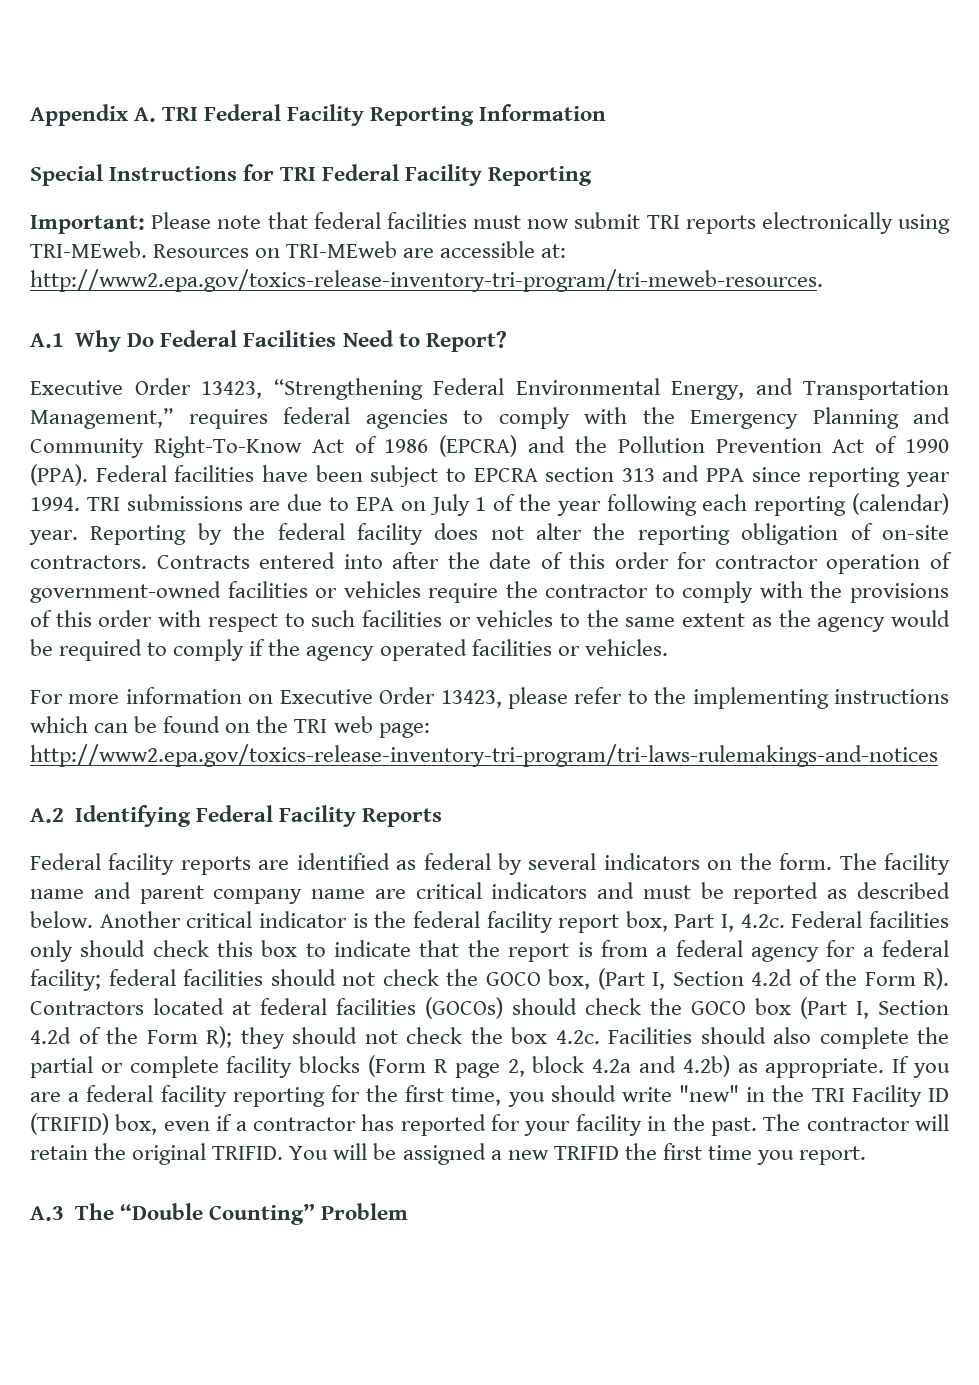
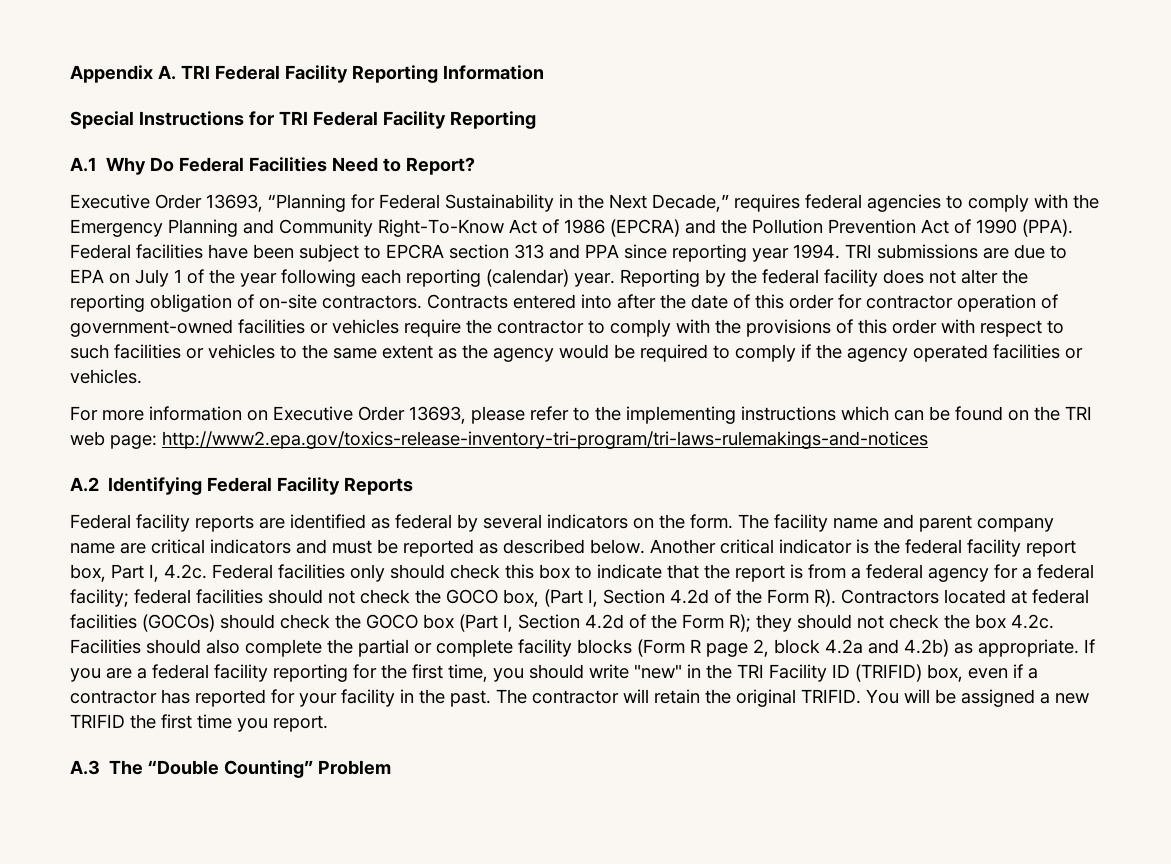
[30,212,950,234] [30,241,567,258] [30,269,823,292] // Important: Please note that federal facilities must now submit TRI reports electronically using TRI-MEweb. Resources on TRI-MEweb are accessible at: http://www2.epa.gov/toxics-release-inventory-tri-program/tri-meweb-resources. -> (536, 120) none
[201,378,949,400] [30,408,173,429] 13423, “Strengthening Federal Environmental Energy, and Transportation Management,” -> [206,194,729,212] 13693, “Planning for Federal Sustainability in the Next Decade,”
[440,690,502,708] 13423, -> [409,406,466,424] 13693,

